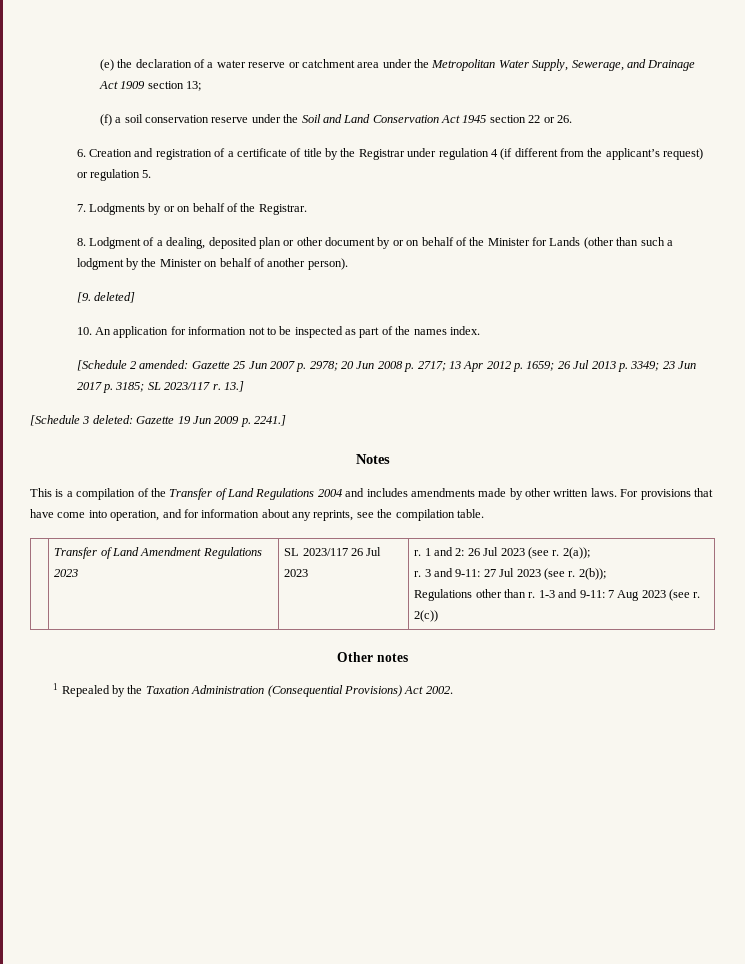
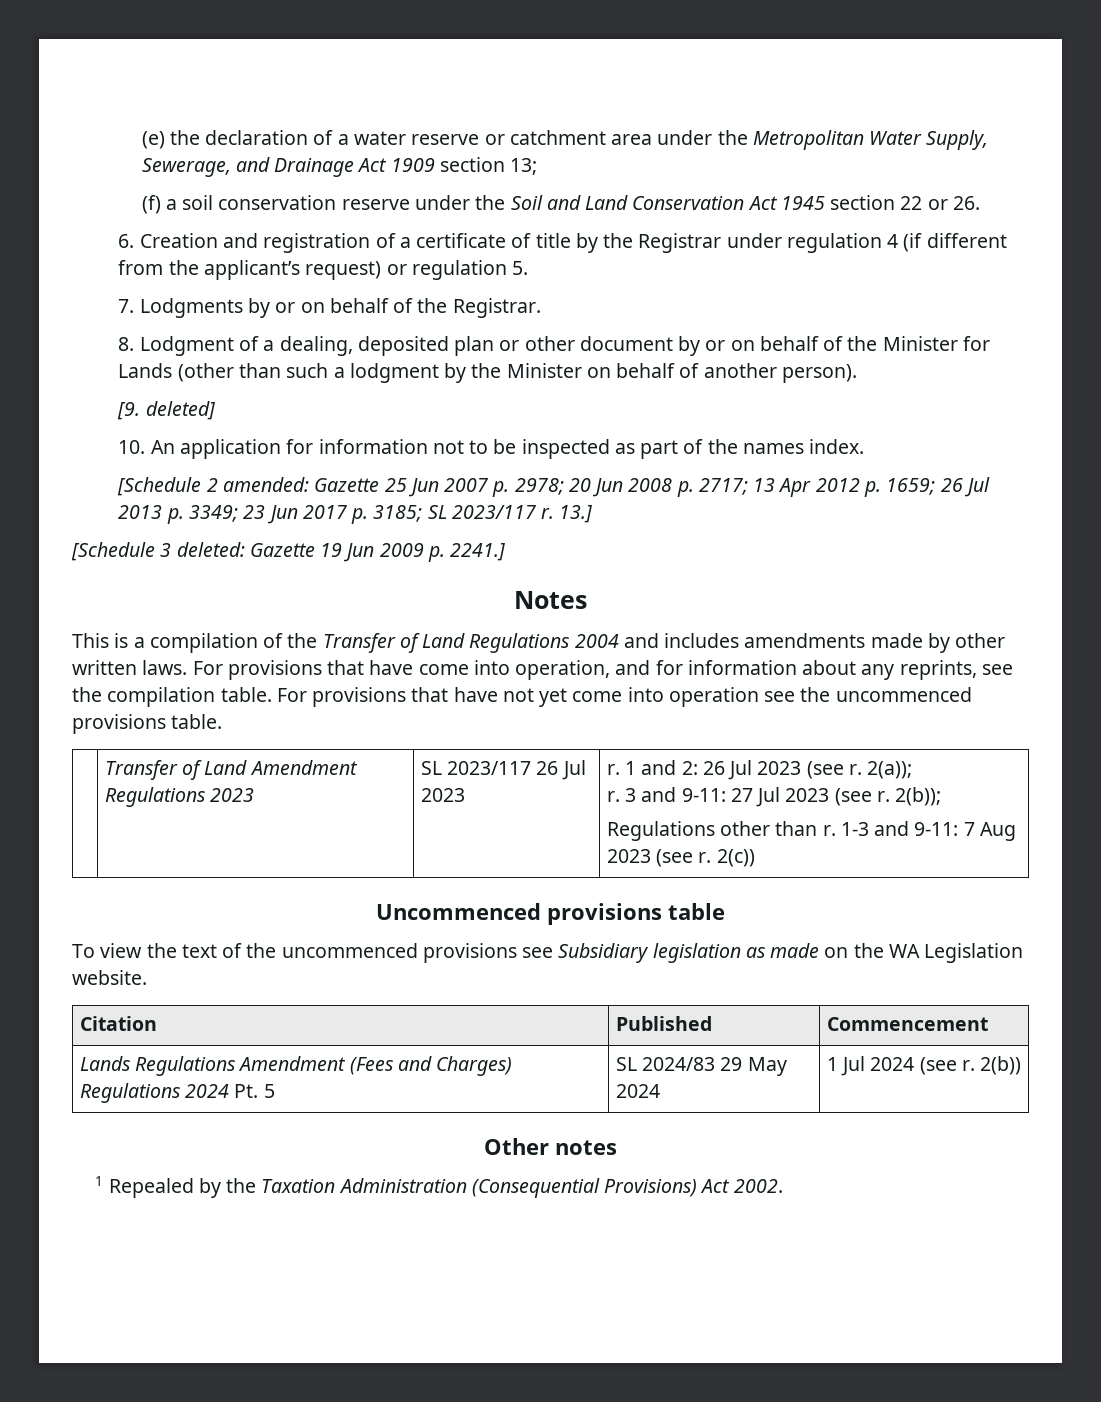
(484, 513) none -> [276,687,972,707] [72,714,223,734] For provisions that have not yet come into operation see the uncommenced provisions table.
(439, 616) none -> [376,903,725,925] [72,943,1024,963] [72,970,147,985] [79,1016,157,1031] [615,1016,712,1031] [826,1017,988,1031] [79,1056,513,1076] [79,1083,275,1103] [615,1057,787,1076] [615,1084,660,1098] [826,1056,1022,1076] // Uncommenced provisions table // To view the text of the uncommenced provisions see Subsidiary legislation as made on the WA Legislation website. // Citation | Published | Commencement // Lands Regulations Amendment (Fees and Charges) Regulations 2024 Pt. 5 | SL 2024/83 29 May 2024 | 1 Jul 2024 (see r. 2(b))

